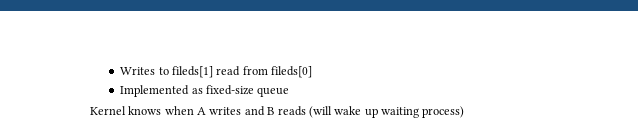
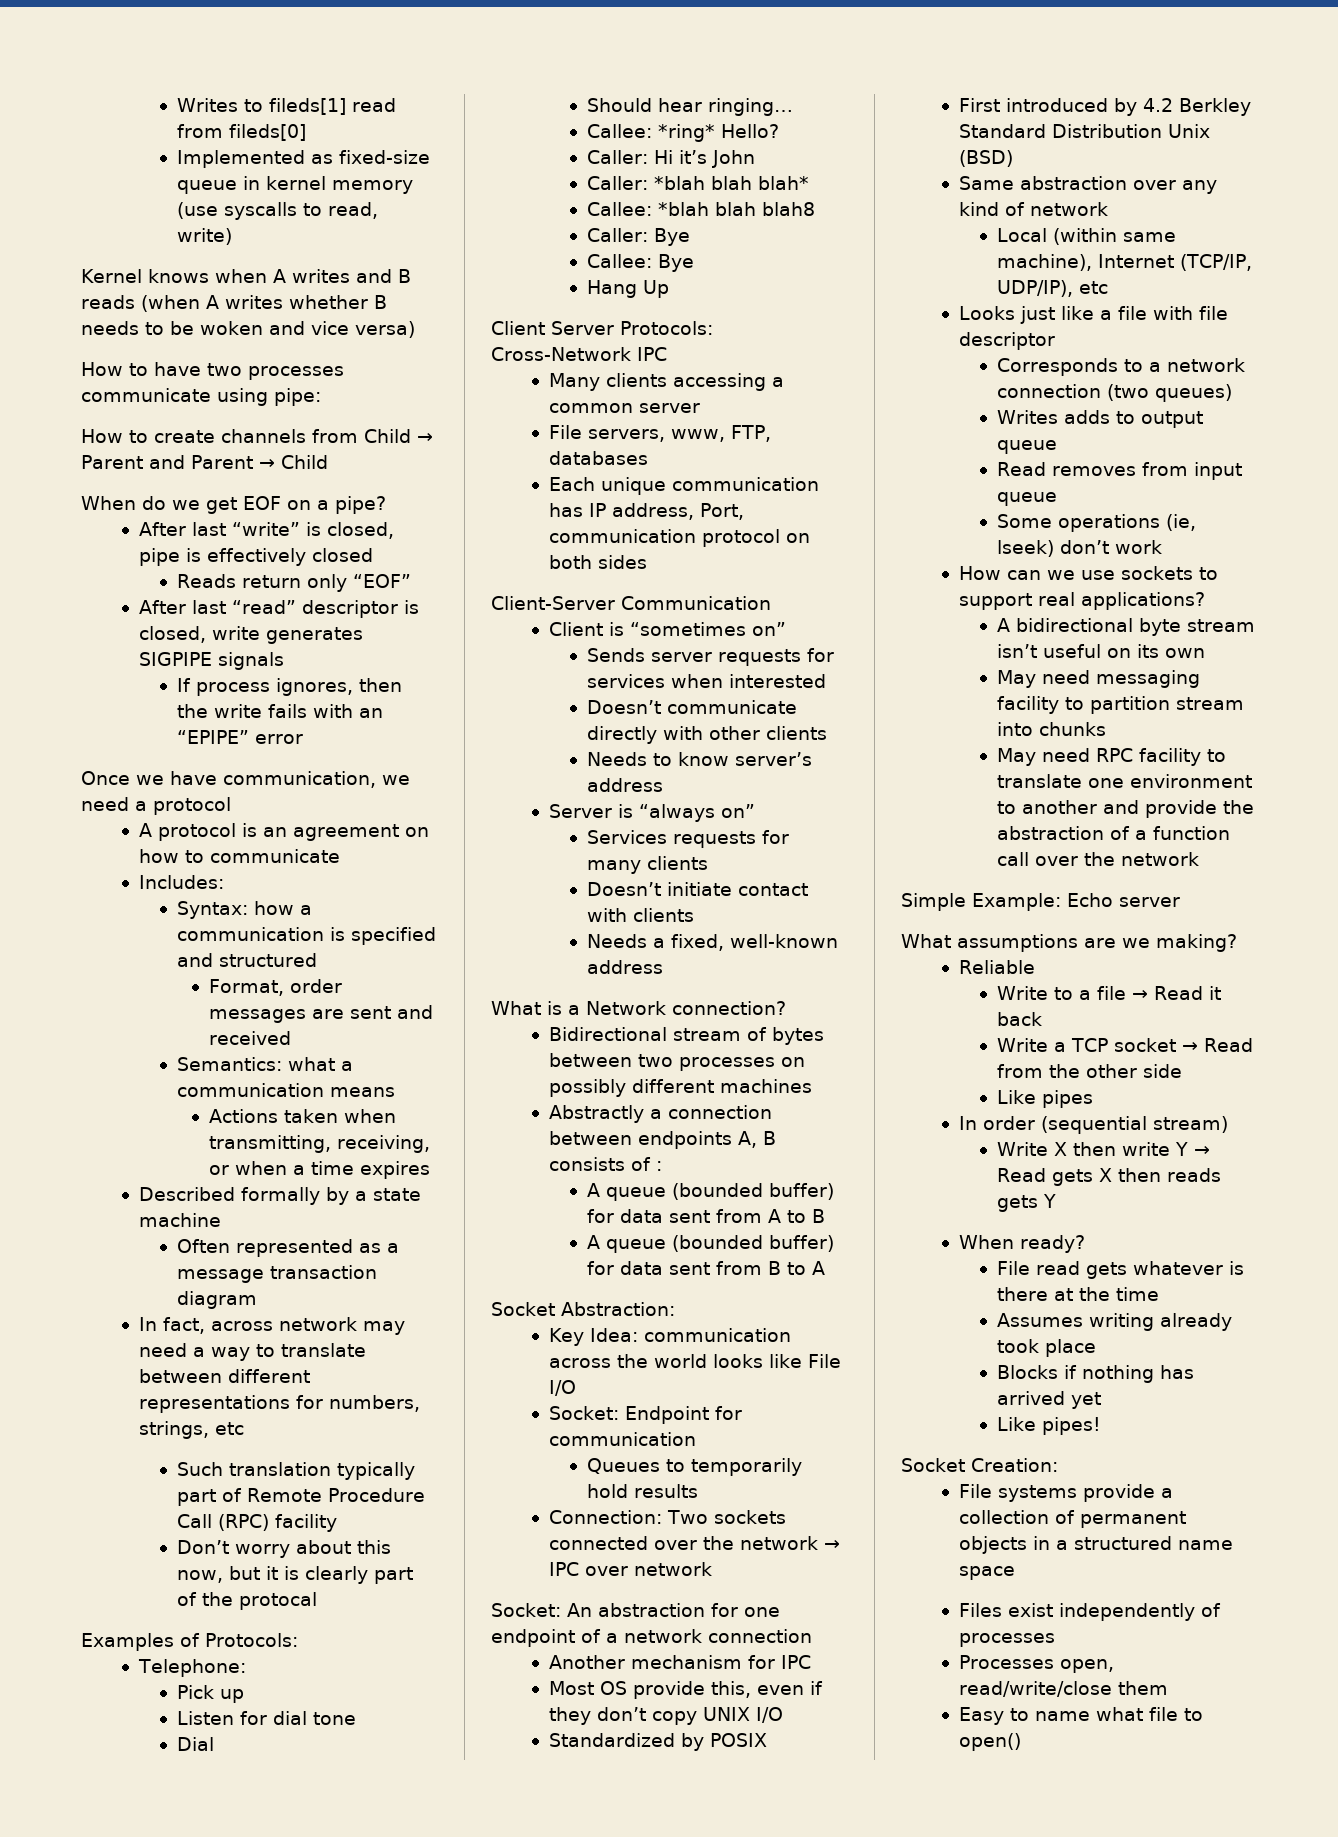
(290, 92) none -> [242,176,413,194] [176,202,378,220] [176,228,232,245] in kernel memory (use syscalls to read, write)
[308,106,465,118] (will wake up waiting process) -> [141,295,387,312] [81,321,415,338] [81,362,344,380] [81,388,321,406] [81,429,433,443] [81,455,328,469] [81,496,386,514] [139,522,395,539] [139,548,374,566] [176,574,411,592] [139,600,420,618] [139,626,364,644] [139,652,285,670] [176,678,402,696] [176,704,383,718] [176,730,303,744] [81,771,410,788] [81,797,231,815] [139,823,430,841] [139,849,341,863] [139,875,225,889] [176,901,312,919] [176,927,436,945] [176,953,317,967] [208,979,342,996] [208,1005,433,1023] [208,1031,291,1045] [176,1057,353,1071] [176,1083,395,1097] [208,1109,396,1123] [208,1135,430,1153] [208,1161,430,1179] [139,1187,422,1205] [139,1213,222,1227] [176,1239,399,1257] [176,1265,377,1283] [176,1291,257,1309] [139,1317,406,1335] [139,1343,367,1361] [139,1369,311,1383] [139,1395,421,1413] [139,1421,245,1439] [176,1462,415,1480] [176,1488,425,1506] [176,1514,337,1532] [176,1540,391,1558] [176,1566,413,1584] [176,1592,317,1610] [81,1633,298,1651] [138,1659,247,1677] [176,1685,244,1703] [176,1711,356,1725] [176,1737,214,1751] [586,98,793,116] [586,124,779,142] [586,150,755,168] [586,176,809,190] [586,202,815,216] [586,228,690,246] [586,254,694,272] [586,280,669,298] [491,321,713,335] [491,347,667,361] [549,373,785,391] [549,403,701,413] [549,425,772,442] [549,451,649,465] [549,477,820,495] [549,503,745,520] [549,529,811,547] [549,555,648,569] [491,596,771,610] [549,622,787,636] [586,648,834,666] [586,674,826,688] [586,700,797,714] [586,726,827,744] [586,752,812,766] [586,778,663,792] [549,804,756,822] [586,830,789,848] [586,856,708,874] [586,882,808,896] [586,908,694,922] [586,934,838,951] [586,960,663,974] [491,1001,786,1015] [549,1027,825,1045] [549,1053,806,1071] [549,1079,813,1097] [549,1105,773,1123] [549,1131,777,1149] [549,1157,663,1171] [586,1183,834,1201] [586,1209,825,1223] [586,1235,834,1253] [586,1261,825,1275] [491,1302,675,1316] [549,1328,792,1346] [549,1354,842,1368] [549,1380,577,1396] [549,1406,743,1424] [549,1432,697,1446] [586,1458,802,1476] [586,1484,698,1498] [549,1510,787,1524] [549,1536,841,1550] [549,1562,713,1576] [491,1603,780,1617] [491,1629,812,1647] [549,1655,812,1669] [549,1681,824,1699] [549,1707,784,1725] [549,1733,768,1751] [959,98,1252,116] [959,124,1211,138] [959,150,1014,167] [959,176,1218,194] [959,202,1109,216] [996,228,1176,245] [996,254,1252,271] [996,280,1108,297] [959,306,1229,324] [959,332,1056,350] [996,358,1245,376] [996,384,1232,402] [996,410,1203,428] [996,440,1057,454] [996,462,1242,480] [996,492,1057,506] [996,514,1196,532] [996,540,1162,557] [959,566,1219,580] [959,592,1206,610] [996,618,1255,636] [996,644,1205,658] [996,670,1200,688] [996,696,1244,714] [996,722,1106,736] [996,748,1226,766] [996,774,1252,788] [996,800,1254,818] [996,826,1230,840] [996,852,1199,866] [901,893,1180,911] [901,934,1237,952] [959,960,1036,974] [996,986,1221,1000] [996,1012,1042,1026] [996,1038,1253,1052] [996,1064,1182,1078] [996,1090,1093,1108] [959,1116,1229,1134] [996,1142,1210,1156] [996,1168,1221,1186] [996,1194,1056,1212] [959,1235,1086,1253] [996,1261,1244,1279] [996,1287,1159,1301] [996,1313,1232,1331] [996,1339,1096,1357] [996,1365,1194,1383] [996,1391,1101,1409] [996,1417,1101,1435] [901,1458,1058,1472] [959,1484,1174,1502] [959,1510,1187,1528] [959,1536,1234,1554] [959,1566,1016,1580] [959,1603,1222,1621] [959,1633,1056,1647] [959,1655,1115,1673] [959,1681,1169,1697] [959,1707,1204,1725] [959,1733,1022,1751] (when A writes whether B needs to be woken and vice versa) // How to have two processes communicate using pipe: // How to create channels from Child → Parent and Parent → Child // When do we get EOF on a pipe? // After last “write” is closed, pipe is effectively closed // Reads return only “EOF” // After last “read” descriptor is closed, write generates SIGPIPE signals // If process ignores, then the write fails with an “EPIPE” error // Once we have communication, we need a protocol // A protocol is an agreement on how to communicate // Includes: // Syntax: how a communication is specified and structured // Format, order messages are sent and received // Semantics: what a communication means // Actions taken when transmitting, receiving, or when a time expires // Described formally by a state machine // Often represented as a message transaction diagram // In fact, across network may need a way to translate between different representations for numbers, strings, etc // Such translation typically part of Remote Procedure Call (RPC) facility // Don’t worry about this now, but it is clearly part of the protocal // Examples of Protocols: // Telephone: // Pick up // Listen for dial tone // Dial // Should hear ringing… // Callee: *ring* Hello? // Caller: Hi it’s John // Caller: *blah blah blah* // Callee: *blah blah blah8 // Caller: Bye // Callee: Bye // Hang Up // Client Server Protocols: Cross-Network IPC // Many clients accessing a common server // File servers, www, FTP, databases // Each unique communication has IP address, Port, communication protocol on both sides // Client-Server Communication // Client is “sometimes on” // Sends server requests for services when interested // Doesn’t communicate directly with other clients // Needs to know server’s address // Server is “always on” // Services requests for many clients // Doesn’t initiate contact with clients // Needs a fixed, well-known address // What is a Network connection? // Bidirectional stream of bytes between two processes on possibly different machines // Abstractly a connection between endpoints A, B consists of : // A queue (bounded buffer) for data sent from A to B // A queue (bounded buffer) for data sent from B to A // Socket Abstraction: // Key Idea: communication across the world looks like File I/O // Socket: Endpoint for communication // Queues to temporarily hold results // Connection: Two sockets connected over the network → IPC over network // Socket: An abstraction for one endpoint of a network connection // Another mechanism for IPC // Most OS provide this, even if they don’t copy UNIX I/O // Standardized by POSIX // First introduced by 4.2 Berkley Standard Distribution Unix (BSD) // Same abstraction over any kind of network // Local (within same machine), Internet (TCP/IP, UDP/IP), etc // Looks just like a file with file descriptor // Corresponds to a network connection (two queues) // Writes adds to output queue // Read removes from input queue // Some operations (ie, lseek) don’t work // How can we use sockets to support real applications? // A bidirectional byte stream isn’t useful on its own // May need messaging facility to partition stream into chunks // May need RPC facility to translate one environment to another and provide the abstraction of a function call over the network // Simple Example: Echo server // What assumptions are we making? // Reliable // Write to a file → Read it back // Write a TCP socket → Read from the other side // Like pipes // In order (sequential stream) // Write X then write Y → Read gets X then reads gets Y // When ready? // File read gets whatever is there at the time // Assumes writing already took place // Blocks if nothing has arrived yet // Like pipes! // Socket Creation: // File systems provide a collection of permanent objects in a structured name space // Files exist independently of processes // Processes open, read/write/close them // Easy to name what file to open()

